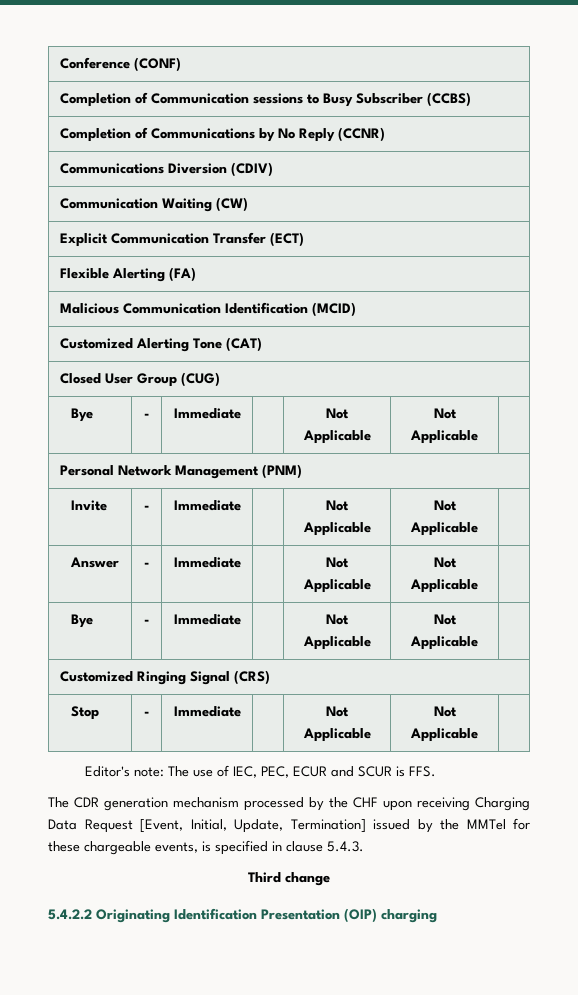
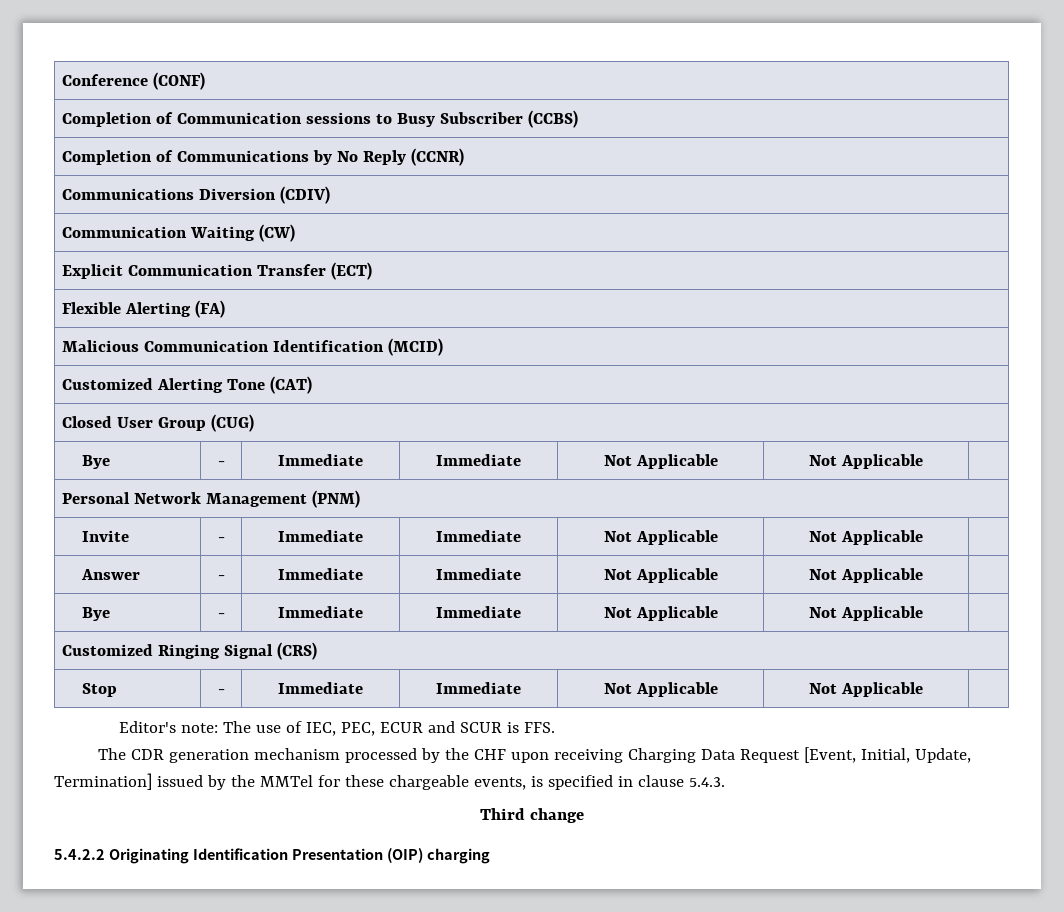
(241, 413) none -> [436,454,521,466] Immediate
(241, 505) none -> [436,530,521,542] Immediate
(241, 562) none -> [436,568,521,580] Immediate
(241, 619) none -> [436,606,521,618] Immediate
(241, 711) none -> [436,682,521,694] Immediate

